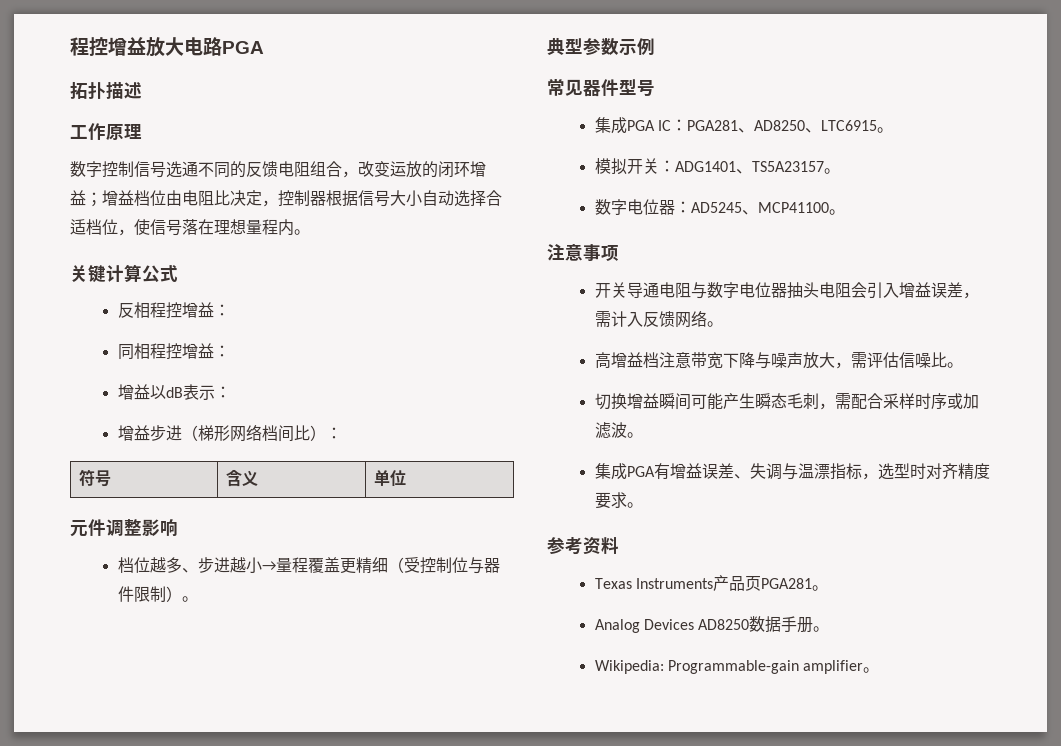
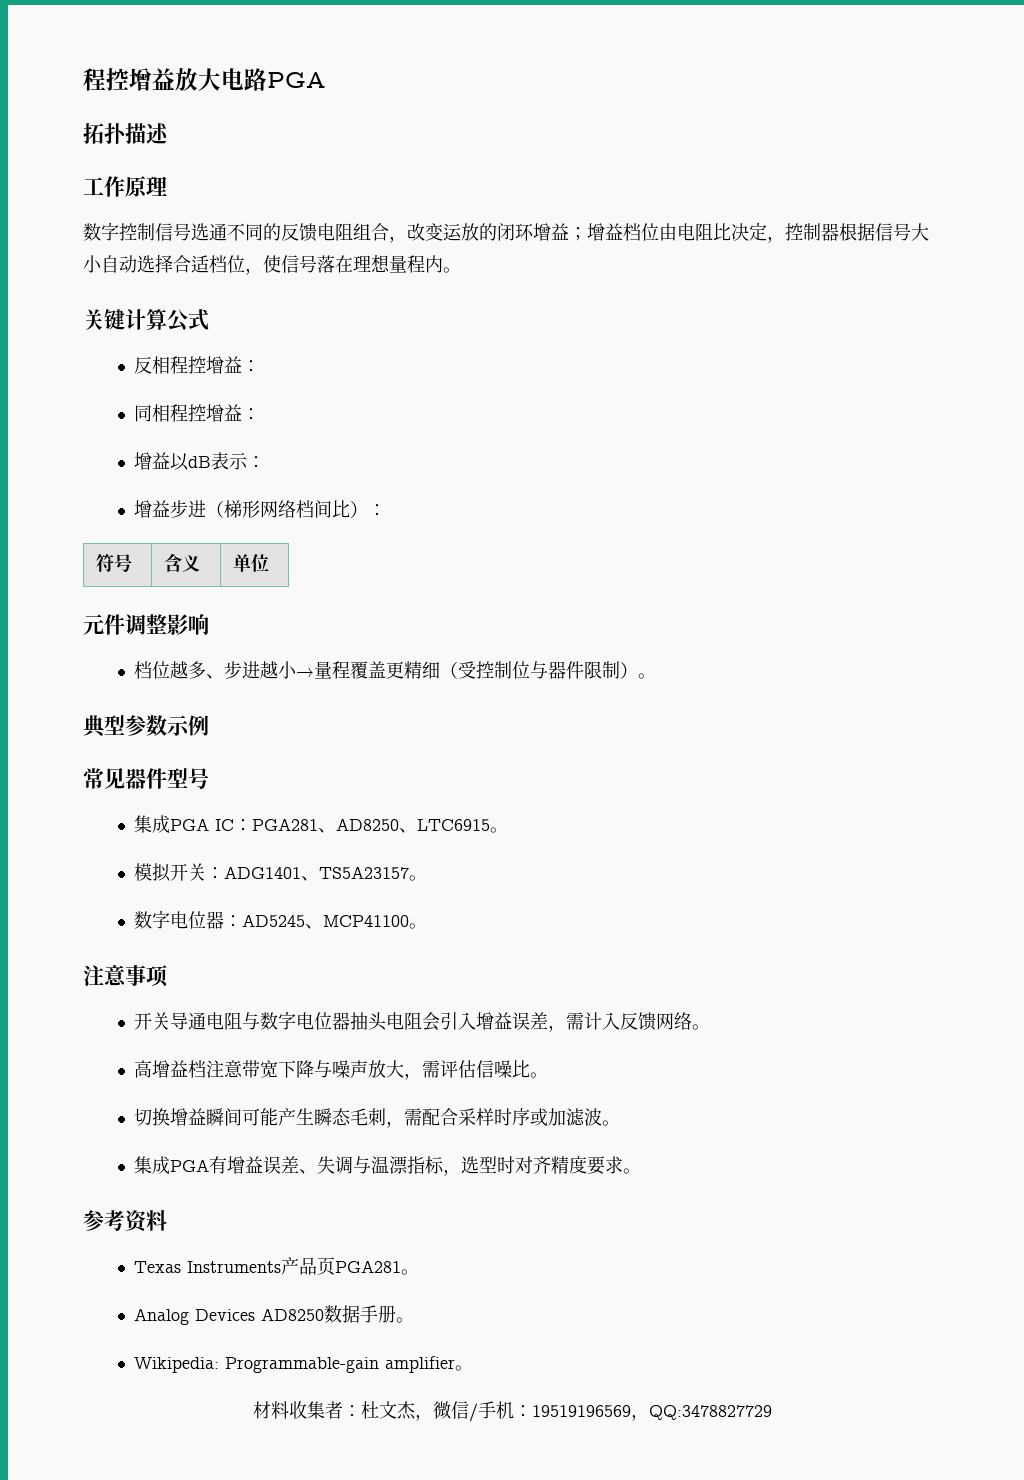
(880, 670) none -> [252,1401,772,1422] // 材料收集者：杜文杰，微信/手机：19519196569，QQ:3478827729

